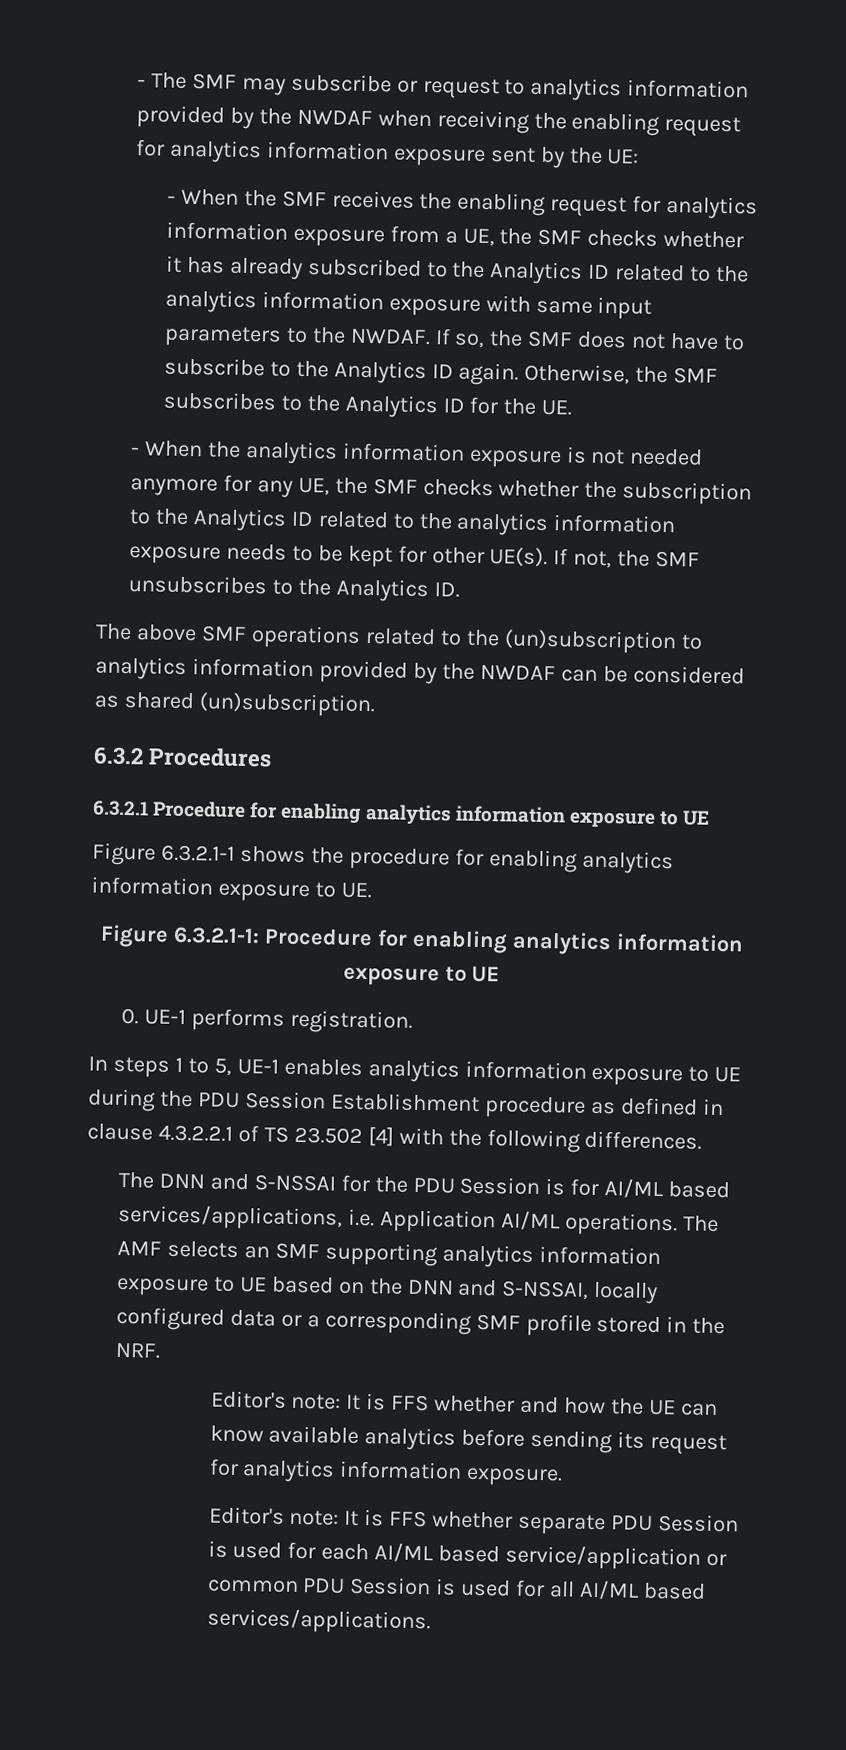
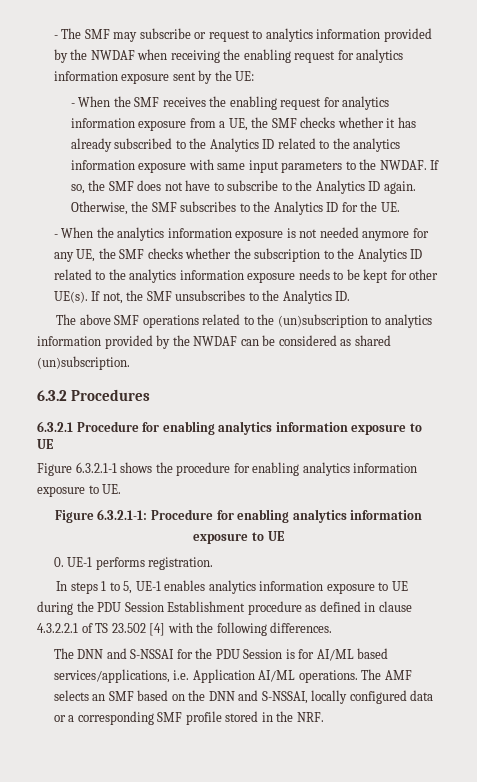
[324,1242,661,1268] [115,1276,267,1297] supporting analytics information exposure to UE -> (134, 696) none
[210,1390,718,1417] [209,1425,728,1456] [208,1458,564,1487] [208,1506,740,1536] [207,1540,728,1571] [206,1576,707,1600] [206,1607,431,1635] // Editor's note: It is FFS whether and how the UE can know available analytics before sending its request for analytics information exposure. // Editor's note: It is FFS whether separate PDU Session is used for each AI/ML based service/application or common PDU Session is used for all AI/ML based services/applications. -> (324, 717) none

